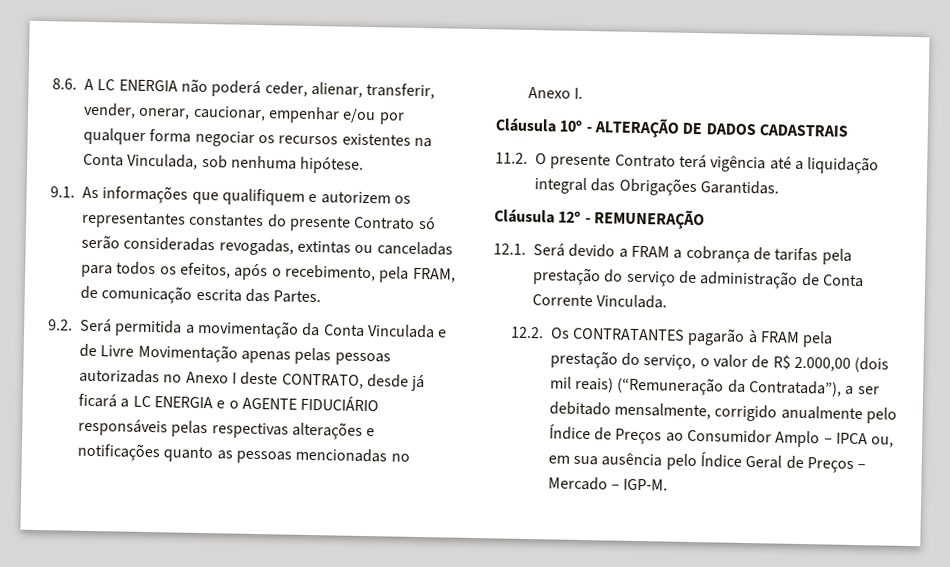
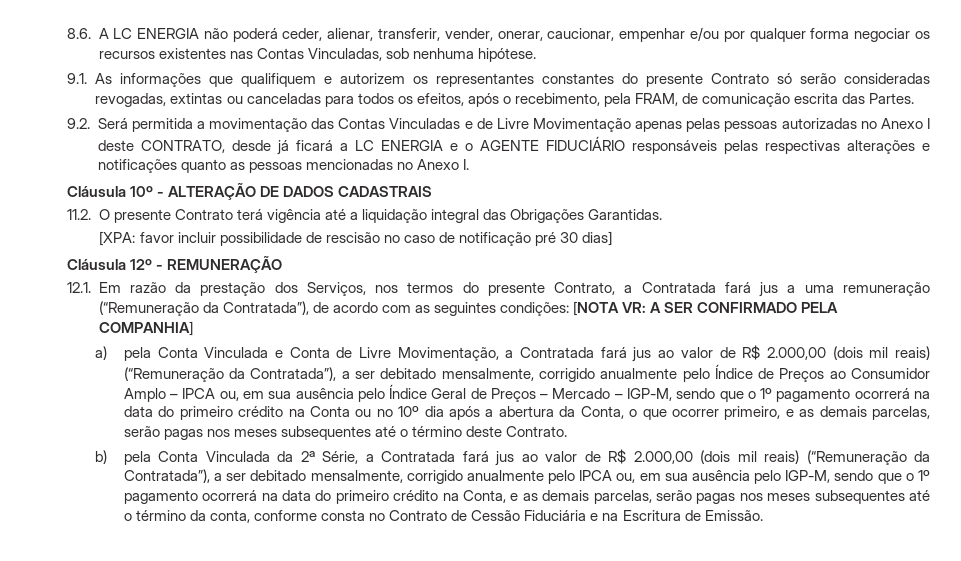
[413,137,432,148] [83,153,199,170] na Conta Vinculada, -> [229,48,382,61] nas Contas Vinculadas,
[302,322,435,339] da Conta Vinculada -> [311,118,461,129] das Contas Vinculadas
(779, 187) none -> [99,231,613,246] // [XPA: favor incluir possibilidade de rescisão no caso de notificação pré 30 dias]
[533,243,852,265] [532,267,864,289] [532,294,668,309] [510,326,834,348] [549,350,710,371] Será devido a FRAM a cobrança de tarifas pela prestação do serviço de administração de Conta Corrente Vinculada. // 12.2. Os CONTRATANTES pagarão à FRAM pela prestação do serviço, o -> [98,282,930,297] [98,301,839,316] [98,321,193,336] [95,346,675,362] Em razão da prestação dos Serviços, nos termos do presente Contrato, a Contratada fará jus a uma remuneração (“Remuneração da Contratada”), de acordo com as seguintes condições: [NOTA VR: A SER CONFIRMADO PELA COMPANHIA] // a) pela Conta Vinculada e Conta de Livre Movimentação, a Contratada fará jus ao
[623,478,669,491] IGP-M. -> [627,387,930,402] [123,405,930,420] [123,426,568,440] [95,449,931,466] [123,469,931,484] [123,490,930,504] [123,510,763,523] IGP-M, sendo que o 1º pagamento ocorrerá na data do primeiro crédito na Conta ou no 10º dia após a abertura da Conta, o que ocorrer primeiro, e as demais parcelas, serão pagas nos meses subsequentes até o término deste Contrato. // b) pela Conta Vinculada da 2ª Série, a Contratada fará jus ao valor de R$ 2.000,00 (dois mil reais) (“Remuneração da Contratada”), a ser debitado mensalmente, corrigido anualmente pelo IPCA ou, em sua ausência pelo IGP-M, sendo que o 1º pagamento ocorrerá na data do primeiro crédito na Conta, e as demais parcelas, serão pagas nos meses subsequentes até o término da conta, conforme consta no Contrato de Cessão Fiduciária e na Escritura de Emissão.

